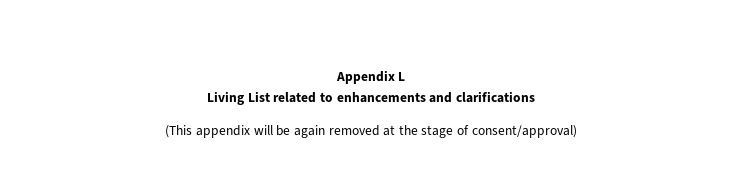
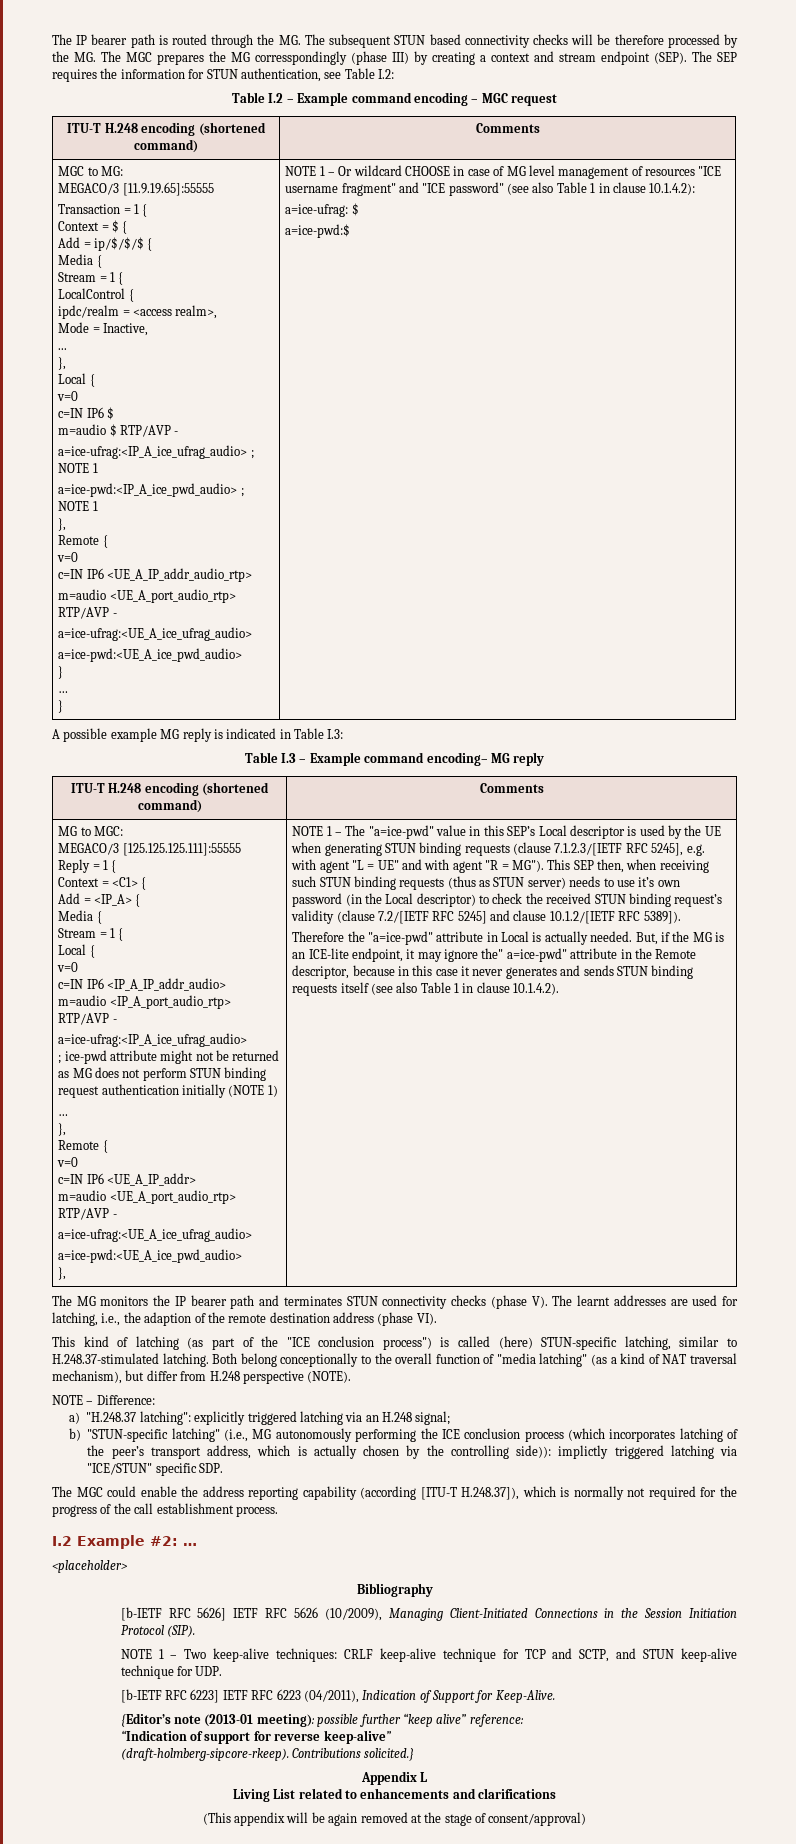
(335, 77) none -> [52,34,739,48] [52,51,737,65] [52,68,394,82] [232,92,557,106] [67,122,266,136] [134,139,198,153] [475,123,540,133] [58,166,123,176] [58,182,214,196] [58,204,148,217] [58,220,128,234] [58,237,153,251] [58,254,102,268] [58,272,124,285] [58,288,134,302] [58,305,218,319] [58,322,148,336] [58,348,68,350] [58,357,67,370] [58,373,95,387] [57,391,79,401] [58,407,114,420] [58,424,179,437] [58,445,254,459] [58,463,98,473] [58,483,244,497] [58,501,98,511] [58,518,67,531] [58,535,108,548] [57,552,79,562] [58,568,252,582] [58,589,236,603] [58,607,117,619] [58,627,253,641] [58,648,243,662] [58,666,64,679] [58,691,69,693] [58,700,64,713] [285,165,722,179] [285,182,696,196] [285,203,359,217] [285,224,351,238] [52,728,344,742] [244,752,545,766] [70,782,270,796] [137,799,202,813] [479,783,544,793] [58,826,123,836] [58,843,241,856] [58,859,117,873] [58,877,147,890] [58,893,141,907] [58,910,102,924] [58,928,124,941] [58,944,95,958] [57,962,79,972] [58,978,226,991] [58,995,231,1009] [58,1013,117,1025] [58,1033,248,1047] [58,1050,280,1064] [58,1067,267,1081] [58,1084,278,1098] [58,1114,69,1116] [58,1123,67,1136] [58,1140,108,1153] [57,1157,79,1167] [58,1173,196,1186] [58,1190,236,1204] [58,1208,117,1220] [58,1228,253,1242] [58,1249,243,1263] [58,1267,67,1280] [292,825,721,839] [291,842,705,856] [291,859,709,873] [292,876,680,890] [292,893,723,907] [291,910,681,924] [292,931,725,945] [292,948,697,962] [292,965,694,979] [292,982,560,996] [52,1295,738,1309] [52,1312,437,1326] [52,1336,737,1350] [52,1353,737,1367] [52,1370,352,1384] [52,1395,155,1405] [69,1411,451,1425] [69,1428,738,1442] [87,1445,738,1459] [87,1463,224,1476] [52,1486,737,1500] [52,1503,278,1517] [52,1535,197,1549] [52,1560,128,1573] [356,1583,433,1597] [120,1607,737,1621] [120,1625,196,1637] [120,1648,738,1662] [120,1665,223,1679] [120,1689,555,1703] [120,1713,524,1727] [120,1730,391,1744] [120,1748,415,1761] The IP bearer path is routed through the MG. The subsequent STUN based connectivity checks will be therefore processed by the MG. The MGC prepares the MG corresspondingly (phase III) by creating a context and stream endpoint (SEP). The SEP requires the information for STUN authentication, see Table I.2: // Table I.2 – Example command encoding – MGC request // ITU-T H.248 encoding (shortened command) | Comments // MGC to MG: // MEGACO/3 [11.9.19.65]:55555 // Transaction = 1 { // Context = $ { // Add = ip/$/$/$ { // Media { // Stream = 1 { // LocalControl { // ipdc/realm = <access realm>, // Mode = Inactive, // ... // }, // Local { // v=0 // c=IN IP6 $ // m=audio $ RTP/AVP - // a=ice-ufrag:<IP_A_ice_ufrag_audio> ; NOTE 1 // a=ice-pwd:<IP_A_ice_pwd_audio> ; NOTE 1 // }, // Remote { // v=0 // c=IN IP6 <UE_A_IP_addr_audio_rtp> // m=audio <UE_A_port_audio_rtp> RTP/AVP - // a=ice-ufrag:<UE_A_ice_ufrag_audio> // a=ice-pwd:<UE_A_ice_pwd_audio> // } // … // } | NOTE 1 – Or wildcard CHOOSE in case of MG level management of resources "ICE username fragment" and "ICE password" (see also Table 1 in clause 10.1.4.2): // a=ice-ufrag: $ // a=ice-pwd:$ // A possible example MG reply is indicated in Table I.3: // Table I.3 – Example command encoding– MG reply // ITU-T H.248 encoding (shortened command) | Comments // MG to MGC: // MEGACO/3 [125.125.125.111]:55555 // Reply = 1 { // Context = <C1> { // Add = <IP_A> { // Media { // Stream = 1 { // Local { // v=0 // c=IN IP6 <IP_A_IP_addr_audio> // m=audio <IP_A_port_audio_rtp> RTP/AVP - // a=ice-ufrag:<IP_A_ice_ufrag_audio> // ; ice-pwd attribute might not be returned as MG does not perform STUN binding request authentication initially (NOTE 1) // … // }, // Remote { // v=0 // c=IN IP6 <UE_A_IP_addr> // m=audio <UE_A_port_audio_rtp> RTP/AVP - // a=ice-ufrag:<UE_A_ice_ufrag_audio> // a=ice-pwd:<UE_A_ice_pwd_audio> // }, | NOTE 1 – The "a=ice-pwd" value in this SEP’s Local descriptor is used by the UE when generating STUN binding requests (clause 7.1.2.3/[IETF RFC 5245], e.g. with agent "L = UE" and with agent "R = MG"). This SEP then, when receiving such STUN binding requests (thus as STUN server) needs to use it’s own password (in the Local descriptor) to check the received STUN binding request’s validity (clause 7.2/[IETF RFC 5245] and clause 10.1.2/[IETF RFC 5389]). // Therefore the "a=ice-pwd" attribute in Local is actually needed. But, if the MG is an ICE-lite endpoint, it may ignore the" a=ice-pwd" attribute in the Remote descriptor, because in this case it never generates and sends STUN binding requests itself (see also Table 1 in clause 10.1.4.2). // The MG monitors the IP bearer path and terminates STUN connectivity checks (phase V). The learnt addresses are used for latching, i.e., the adaption of the remote destination address (phase VI). // This kind of latching (as part of the "ICE conclusion process") is called (here) STUN-specific latching, similar to H.248.37-stimulated latching. Both belong conceptionally to the overall function of "media latching" (as a kind of NAT traversal mechanism), but differ from H.248 perspective (NOTE). // NOTE – Difference: // a) "H.248.37 latching": explicitly triggered latching via an H.248 signal; // b) "STUN-specific latching" (i.e., MG autonomously performing the ICE conclusion process (which incorporates latching of the peer’s transport address, which is actually chosen by the controlling side)): implictly triggered latching via "ICE/STUN" specific SDP. // The MGC could enable the address reporting capability (according [ITU-T H.248.37]), which is normally not required for the progress of the call establishment process. // I.2 Example #2: … // <placeholder> // Bibliography // [b-IETF RFC 5626] IETF RFC 5626 (10/2009), Managing Client-Initiated Connections in the Session Initiation Protocol (SIP). // NOTE 1 – Two keep-alive techniques: CRLF keep-alive technique for TCP and SCTP, and STUN keep-alive technique for UDP. // [b-IETF RFC 6223] IETF RFC 6223 (04/2011), Indication of Support for Keep-Alive. // {Editor’s note (2013-01 meeting): possible further “keep alive” reference: // “Indication of support for reverse keep-alive” // (draft-holmberg-sipcore-rkeep). Contributions solicited.} //

